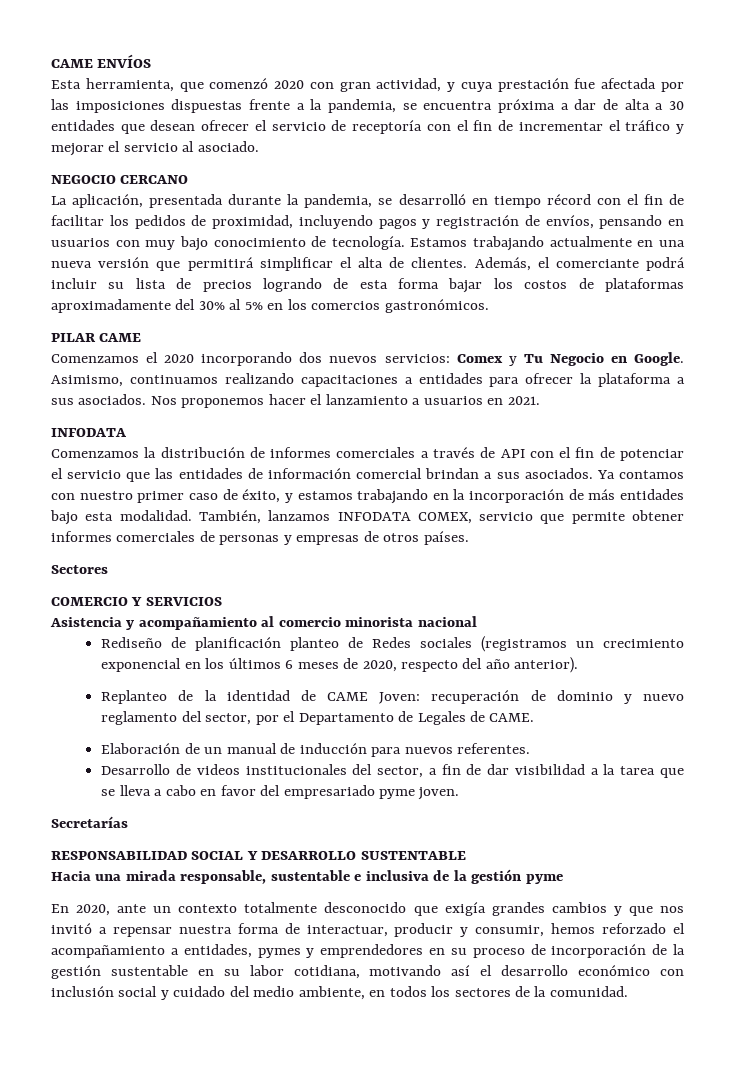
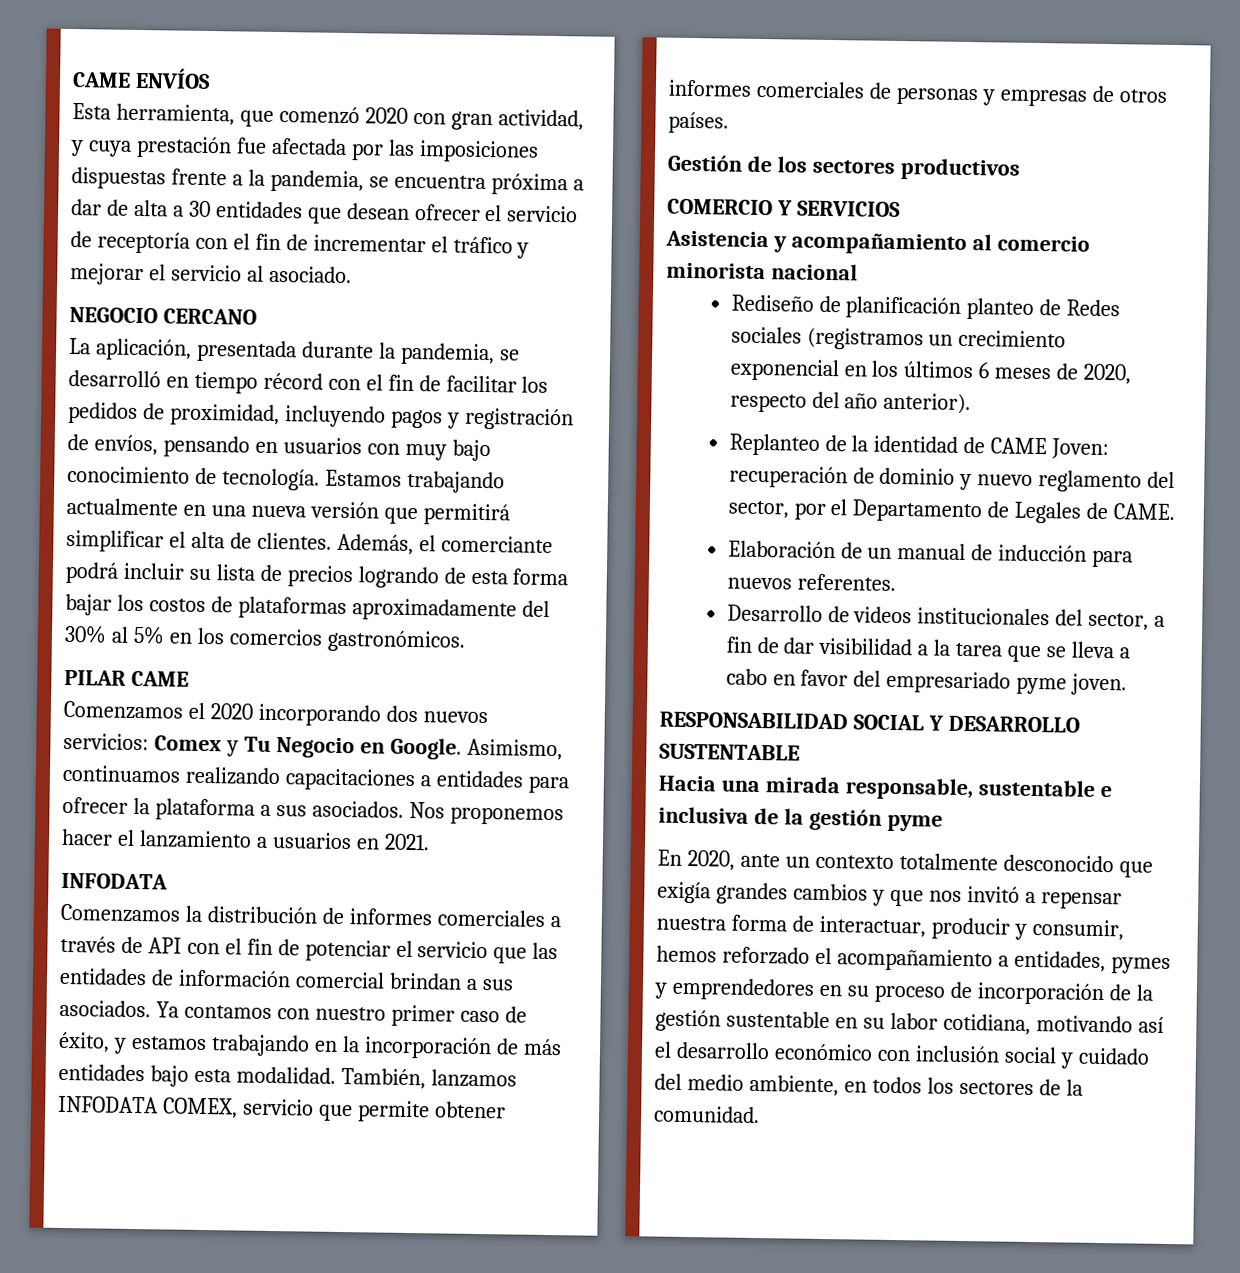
[51,565,108,574] Sectores -> [667,154,1020,181] Gestión de los sectores productivos
[51,816,128,828] // Secretarías -> (1128, 684) none

